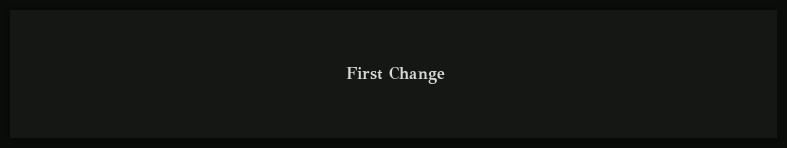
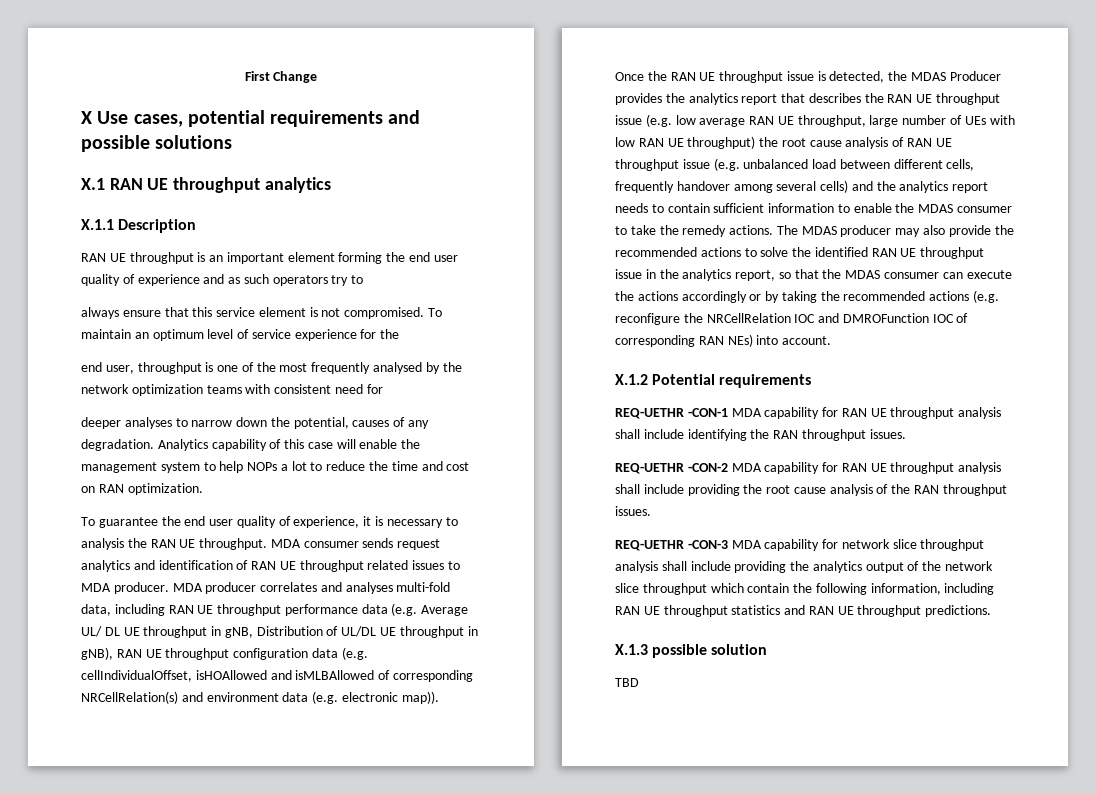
(445, 75) none -> [81,110,421,127] [81,135,233,152] [81,177,331,193] [81,219,197,233] [81,252,458,264] [81,274,364,286] [81,307,443,319] [81,329,400,341] [81,362,462,374] [81,384,383,396] [81,417,430,429] [81,439,421,451] [81,461,470,473] [81,483,203,495] [81,516,458,528] [81,538,441,550] [81,560,461,572] [81,582,451,594] [81,603,469,616] [81,626,478,638] [81,647,368,660] [81,670,473,682] [81,691,439,704] [615,71,1001,83] [615,93,1001,105] [615,114,1015,127] [615,136,952,149] [615,158,975,171] [615,180,989,193] [615,203,1013,213] [615,225,1014,237] [615,247,985,259] [615,269,1012,281] [615,290,1000,303] [615,313,969,325] [615,334,832,347] [615,374,812,388] [615,407,1002,419] [615,429,906,441] [615,462,1002,474] [615,484,1007,496] [615,506,651,516] [615,539,985,551] [615,561,994,573] [615,583,995,595] [615,605,992,617] [615,644,768,658] [615,678,639,687] // X Use cases, potential requirements and possible solutions // X.1 RAN UE throughput analytics // X.1.1 Description // RAN UE throughput is an important element forming the end user quality of experience and as such operators try to // always ensure that this service element is not compromised. To maintain an optimum level of service experience for the // end user, throughput is one of the most frequently analysed by the network optimization teams with consistent need for // deeper analyses to narrow down the potential, causes of any degradation. Analytics capability of this case will enable the management system to help NOPs a lot to reduce the time and cost on RAN optimization. // To guarantee the end user quality of experience, it is necessary to analysis the RAN UE throughput. MDA consumer sends request analytics and identification of RAN UE throughput related issues to MDA producer. MDA producer correlates and analyses multi-fold data, including RAN UE throughput performance data (e.g. Average UL/ DL UE throughput in gNB, Distribution of UL/DL UE throughput in gNB), RAN UE throughput configuration data (e.g. cellIndividualOffset, isHOAllowed and isMLBAllowed of corresponding NRCellRelation(s) and environment data (e.g. electronic map)). // Once the RAN UE throughput issue is detected, the MDAS Producer provides the analytics report that describes the RAN UE throughput issue (e.g. low average RAN UE throughput, large number of UEs with low RAN UE throughput) the root cause analysis of RAN UE throughput issue (e.g. unbalanced load between different cells, frequently handover among several cells) and the analytics report needs to contain sufficient information to enable the MDAS consumer to take the remedy actions. The MDAS producer may also provide the recommended actions to solve the identified RAN UE throughput issue in the analytics report, so that the MDAS consumer can execute the actions accordingly or by taking the recommended actions (e.g. reconfigure the NRCellRelation IOC and DMROFunction IOC of corresponding RAN NEs) into account. // X.1.2 Potential requirements // REQ-UETHR -CON-1 MDA capability for RAN UE throughput analysis shall include identifying the RAN throughput issues. // REQ-UETHR -CON-2 MDA capability for RAN UE throughput analysis shall include providing the root cause analysis of the RAN throughput issues. // REQ-UETHR -CON-3 MDA capability for network slice throughput analysis shall include providing the analytics output of the network slice throughput which contain the following information, including RAN UE throughput statistics and RAN UE throughput predictions. // X.1.3 possible solution // TBD

